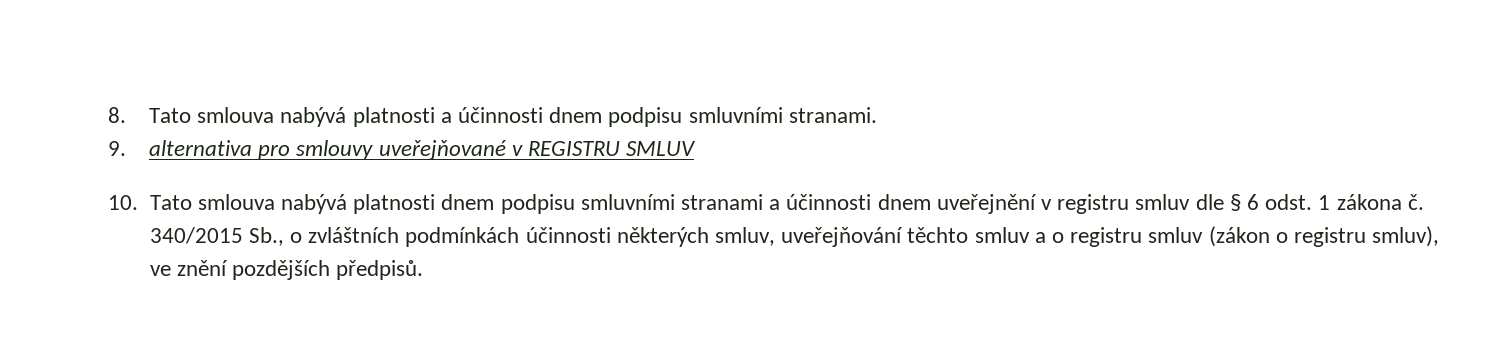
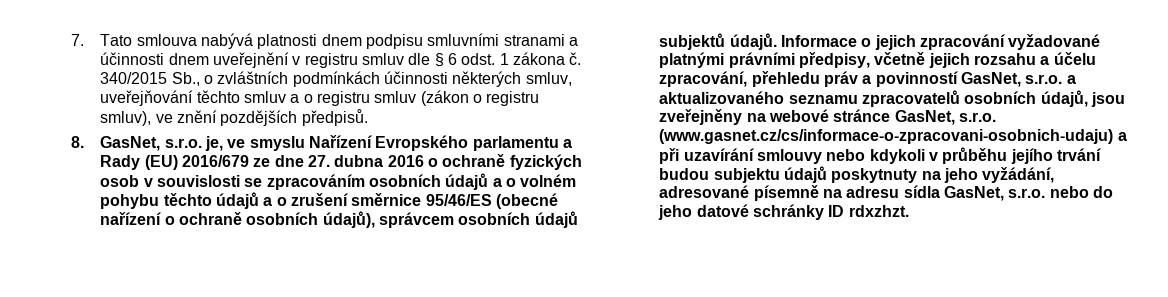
[108,107,877,127] [108,140,697,160] [108,195,138,210] 8. Tato smlouva nabývá platnosti a účinnosti dnem podpisu smluvními stranami. // 9. alternativa pro smlouvy uveřejňované v REGISTRU SMLUV // 10. -> [71,34,84,46] 7.
(424, 270) none -> [71,135,572,151] [100,154,582,170] [100,173,577,190] [100,192,558,209] [100,211,578,228] [659,33,1101,50] [659,52,1096,68] [659,71,1076,87] [659,90,1125,107] [659,109,996,125] [659,129,1127,144] [659,147,1101,164] [659,166,1055,183] [659,185,1113,201] [658,204,909,220] // 8. GasNet, s.r.o. je, ve smyslu Nařízení Evropského parlamentu a Rady (EU) 2016/679 ze dne 27. dubna 2016 o ochraně fyzických osob v souvislosti se zpracováním osobních údajů a o volném pohybu těchto údajů a o zrušení směrnice 95/46/ES (obecné nařízení o ochraně osobních údajů), správcem osobních údajů subjektů údajů. Informace o jejich zpracování vyžadované platnými právními předpisy, včetně jejich rozsahu a účelu zpracování, přehledu práv a povinností GasNet, s.r.o. a aktualizovaného seznamu zpracovatelů osobních údajů, jsou zveřejněny na webové stránce GasNet, s.r.o. (www.gasnet.cz/cs/informace-o-zpracovani-osobnich-udaju) a při uzavírání smlouvy nebo kdykoli v průběhu jejího trvání budou subjektu údajů poskytnuty na jeho vyžádání, adresované písemně na adresu sídla GasNet, s.r.o. nebo do jeho datové schránky ID rdxzhzt.

